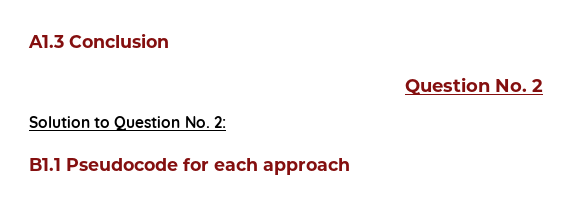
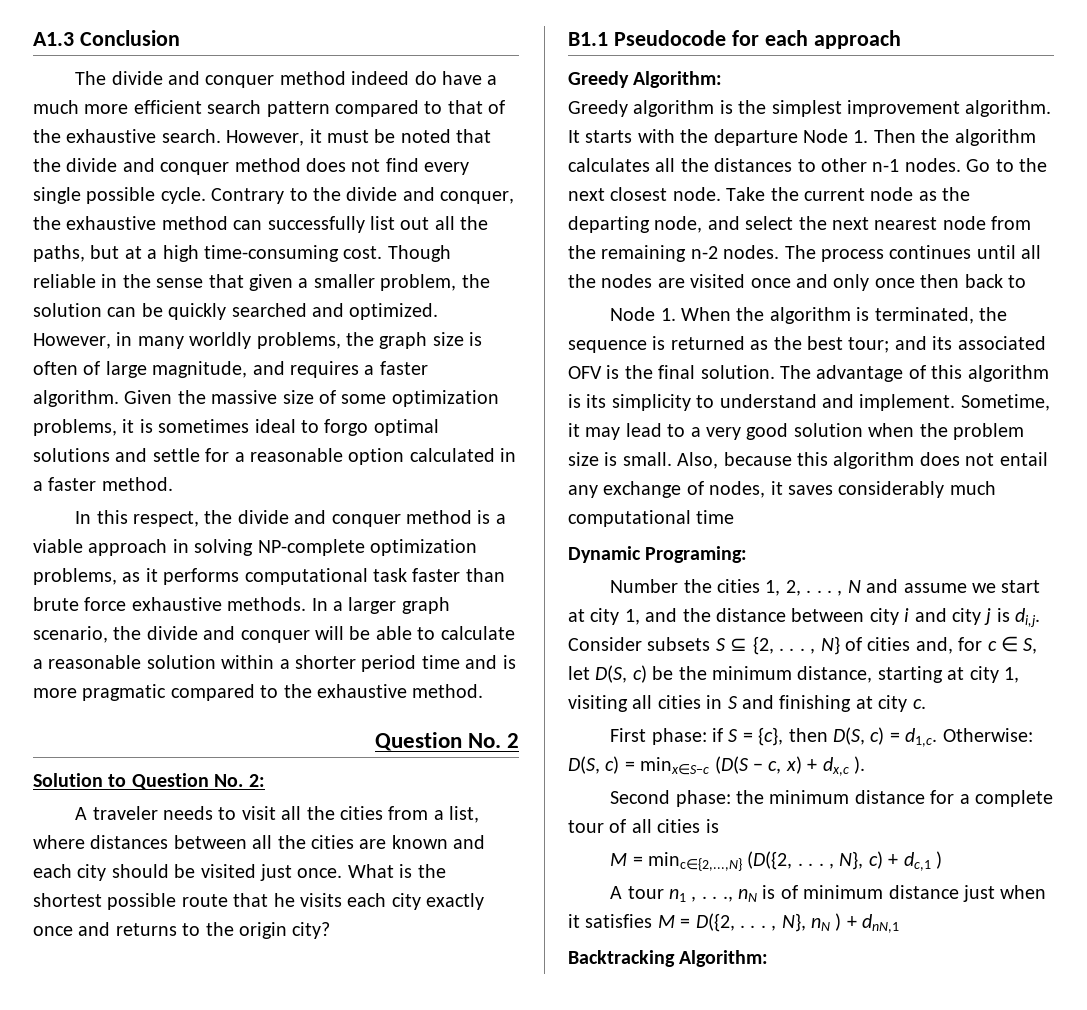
(169, 40) none -> [75,71,498,88] [33,100,506,117] [33,129,492,146] [33,158,470,175] [33,187,515,204] [33,216,489,233] [33,245,451,262] [33,274,490,291] [33,303,439,320] [33,332,483,349] [33,361,428,378] [33,390,499,407] [33,419,439,436] [33,448,517,465] [33,477,173,491] [75,510,506,527] [33,539,477,556] [33,568,505,585] [33,597,450,614] [33,626,515,643] [33,655,516,672] [33,684,484,701] // The divide and conquer method indeed do have a much more efficient search pattern compared to that of the exhaustive search. However, it must be noted that the divide and conquer method does not find every single possible cycle. Contrary to the divide and conquer, the exhaustive method can successfully list out all the paths, but at a high time-consuming cost. Though reliable in the sense that given a smaller problem, the solution can be quickly searched and optimized. However, in many worldly problems, the graph size is often of large magnitude, and requires a faster algorithm. Given the massive size of some optimization problems, it is sometimes ideal to forgo optimal solutions and settle for a reasonable option calculated in a faster method. // In this respect, the divide and conquer method is a viable approach in solving NP-complete optimization problems, as it performs computational task faster than brute force exhaustive methods. In a larger graph scenario, the divide and conquer will be able to calculate a reasonable solution within a shorter period time and is more pragmatic compared to the exhaustive method.
(226, 122) none -> [75,806,480,823] [33,835,486,849] [33,864,446,881] [33,893,485,910] [33,922,331,939] // A traveler needs to visit all the cities from a list, where distances between all the cities are known and each city should be visited just once. What is the shortest possible route that he visits each city exactly once and returns to the origin city?
(350, 166) none -> [568,71,723,88] [568,100,1052,117] [568,129,1036,146] [568,158,1047,172] [568,187,971,201] [568,216,1032,233] [568,245,1042,262] [568,274,1026,291] [610,307,1008,324] [568,336,1046,353] [568,365,1049,382] [568,394,1050,411] [568,423,1024,440] [568,452,1048,469] [568,481,996,498] [568,510,735,527] [568,546,748,563] [610,579,1041,596] [568,608,1041,627] [568,636,1038,655] [568,665,1019,683] [568,695,926,712] [610,727,1033,747] [568,756,865,776] [610,790,1054,807] [568,819,719,833] [610,851,943,871] [610,885,1047,902] [568,913,900,933] [568,950,769,967] // Greedy Algorithm: // Greedy algorithm is the simplest improvement algorithm. It starts with the departure Node 1. Then the algorithm calculates all the distances to other n-1 nodes. Go to the next closest node. Take the current node as the departing node, and select the next nearest node from the remaining n-2 nodes. The process continues until all the nodes are visited once and only once then back to // Node 1. When the algorithm is terminated, the sequence is returned as the best tour; and its associated OFV is the final solution. The advantage of this algorithm is its simplicity to understand and implement. Sometime, it may lead to a very good solution when the problem size is small. Also, because this algorithm does not entail any exchange of nodes, it saves considerably much computational time // Dynamic Programing: // Number the cities 1, 2, . . . , N and assume we start at city 1, and the distance between city i and city j is di,j. Consider subsets S ⊆ {2, . . . , N} of cities and, for c ∈ S, let D(S, c) be the minimum distance, starting at city 1, visiting all cities in S and finishing at city c. // First phase: if S = {c}, then D(S, c) = d1,c. Otherwise: D(S, c) = minx∈S−c (D(S − c, x) + dx,c ). // Second phase: the minimum distance for a complete tour of all cities is // M = minc∈{2,...,N} (D({2, . . . , N}, c) + dc,1 ) // A tour n1 , . . ., nN is of minimum distance just when it satisfies M = D({2, . . . , N}, nN ) + dnN,1 // Backtracking Algorithm:

